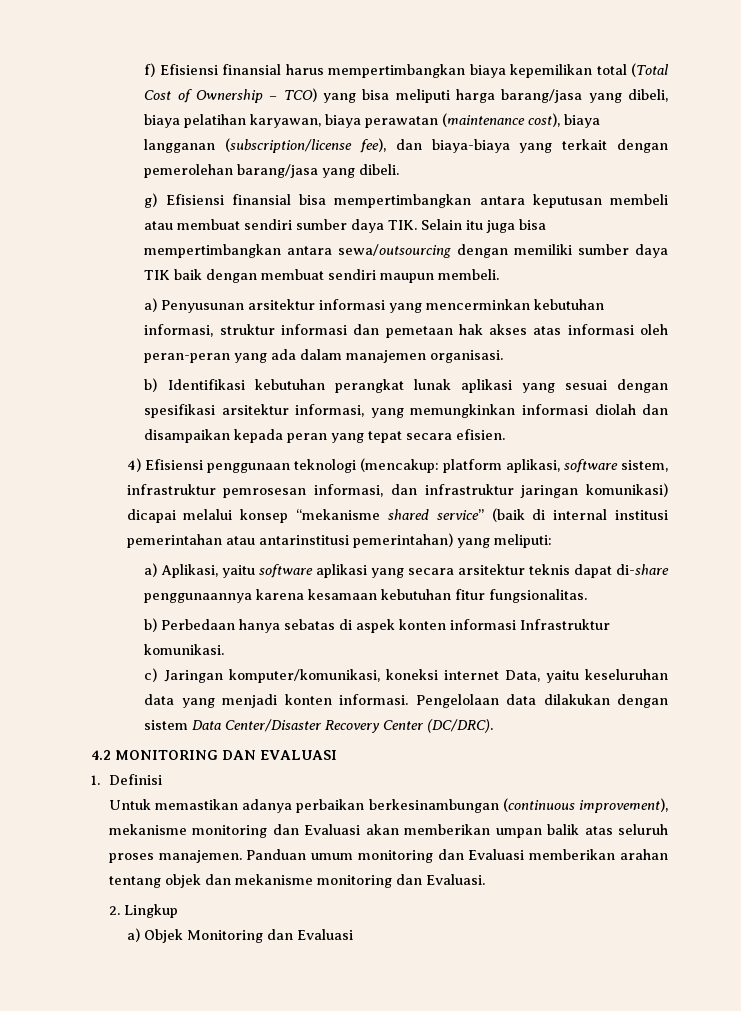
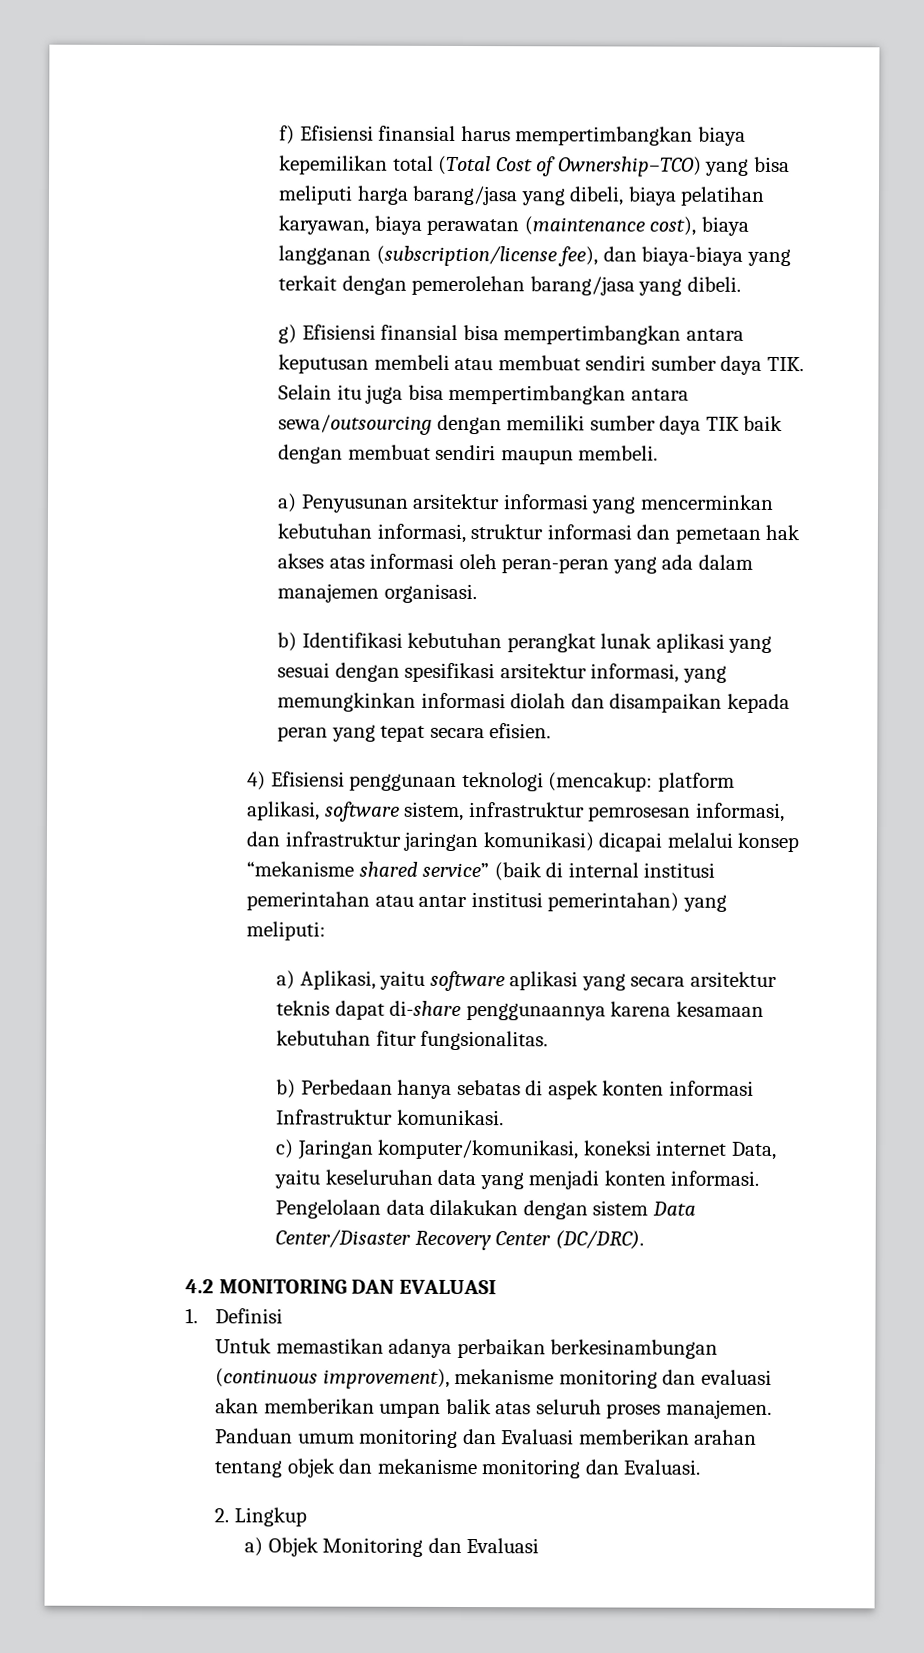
[196,88,317,103] Ownership – TCO) -> [557,156,702,177] Ownership–TCO)
[258,535,349,545] antarinstitusi -> [418,892,543,908] antar institusi
[304,824,361,835] Evaluasi -> [700,1369,772,1385] evaluasi

